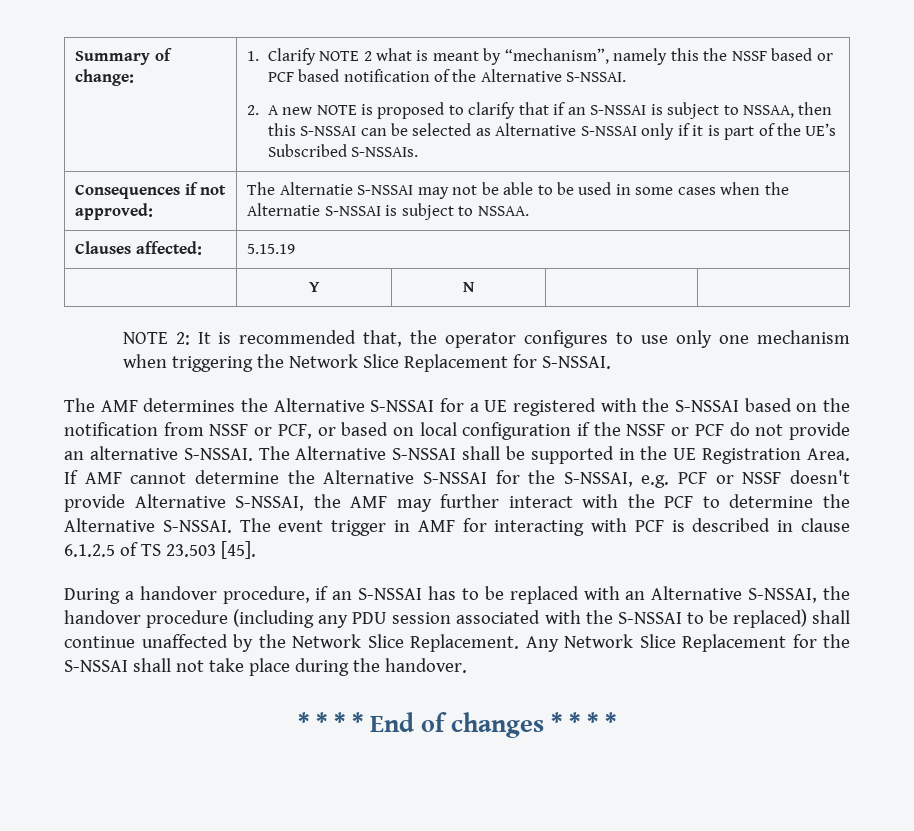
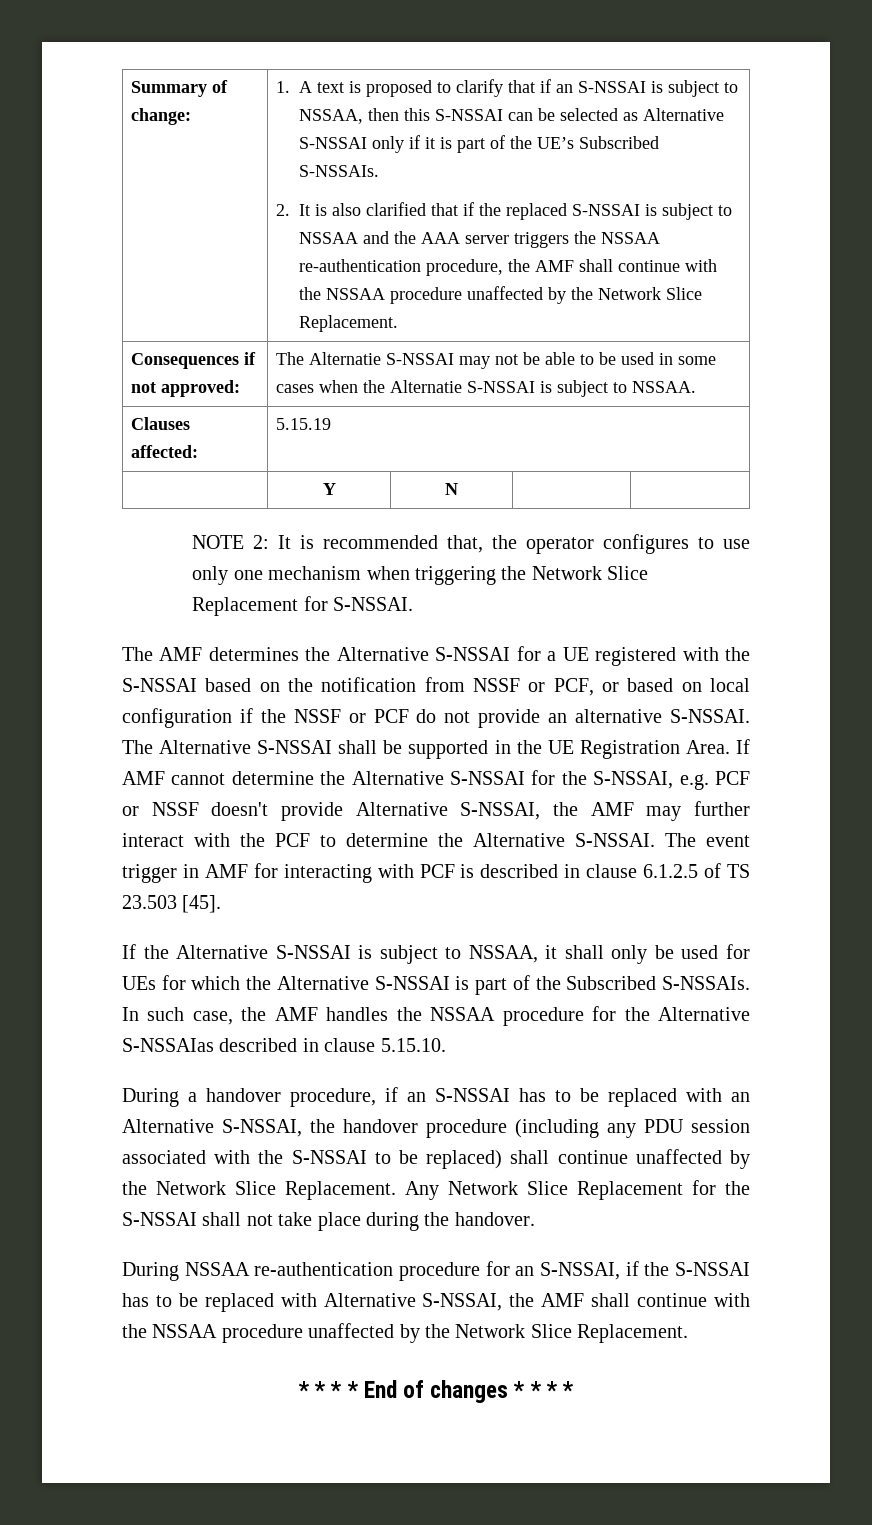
[267,48,833,65] [267,69,627,82] [247,105,357,115] Clarify NOTE 2 what is meant by “mechanism”, namely this the NSSF based or PCF based notification of the Alternative S-NSSAI. // 2. A new NOTE -> [299,81,345,93] A text
(419, 152) none -> [276,202,733,220] [299,231,661,248] [299,259,718,276] [299,286,703,304] [299,315,399,332] // 2. It is also clarified that if the replaced S-NSSAI is subject to NSSAA and the AAA server triggers the NSSAA re-authentication procedure, the AMF shall continue with the NSSAA procedure unaffected by the Network Slice Replacement.
(256, 550) none -> [122,944,751,964] [122,975,751,995] [122,1006,750,1026] [122,1038,446,1052] // If the Alternative S-NSSAI is subject to NSSAA, it shall only be used for UEs for which the Alternative S-NSSAI is part of the Subscribed S-NSSAIs. In such case, the AMF handles the NSSAA procedure for the Alternative S-NSSAIas described in clause 5.15.10.
(467, 665) none -> [122,1261,750,1281] [122,1293,751,1312] [122,1323,689,1343] // During NSSAA re-authentication procedure for an S-NSSAI, if the S-NSSAI has to be replaced with Alternative S-NSSAI, the AMF shall continue with the NSSAA procedure unaffected by the Network Slice Replacement.

